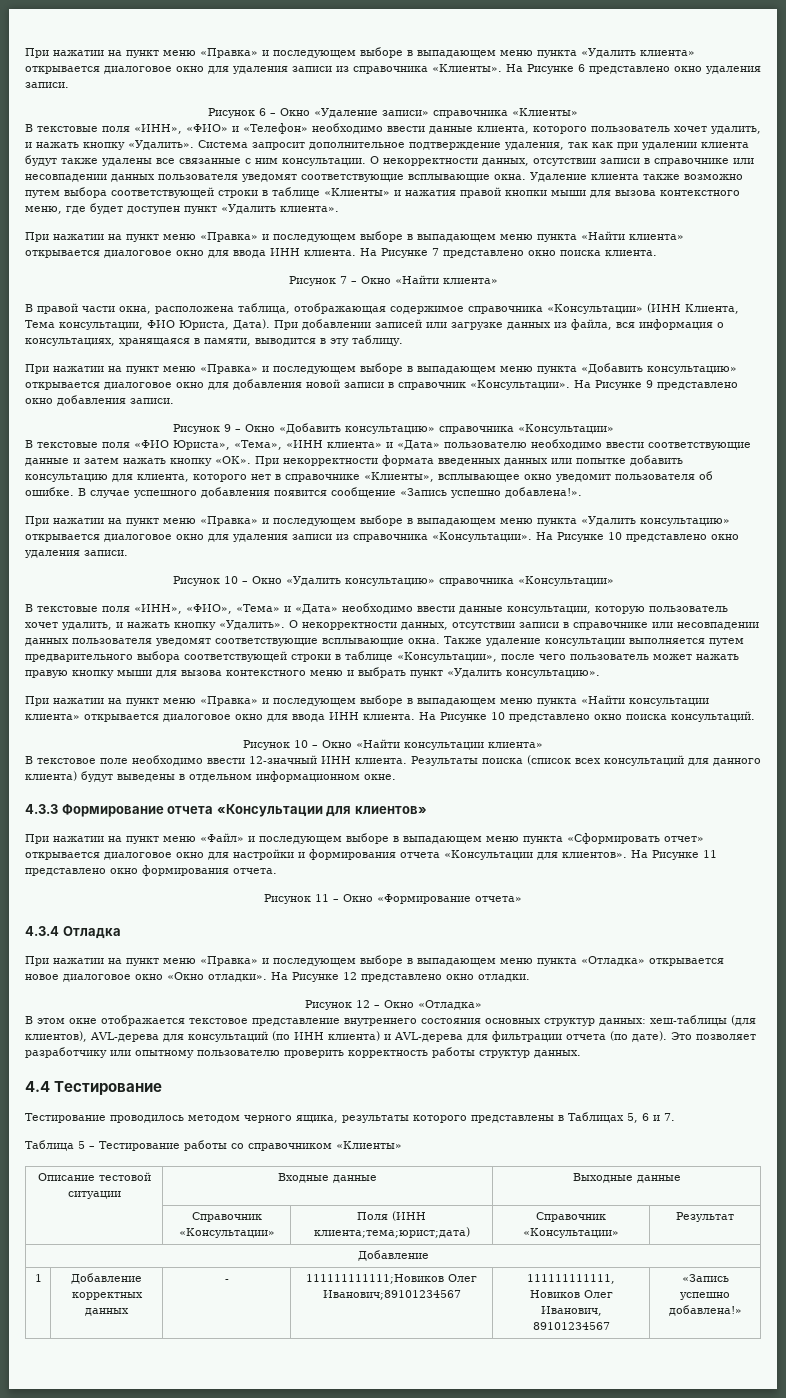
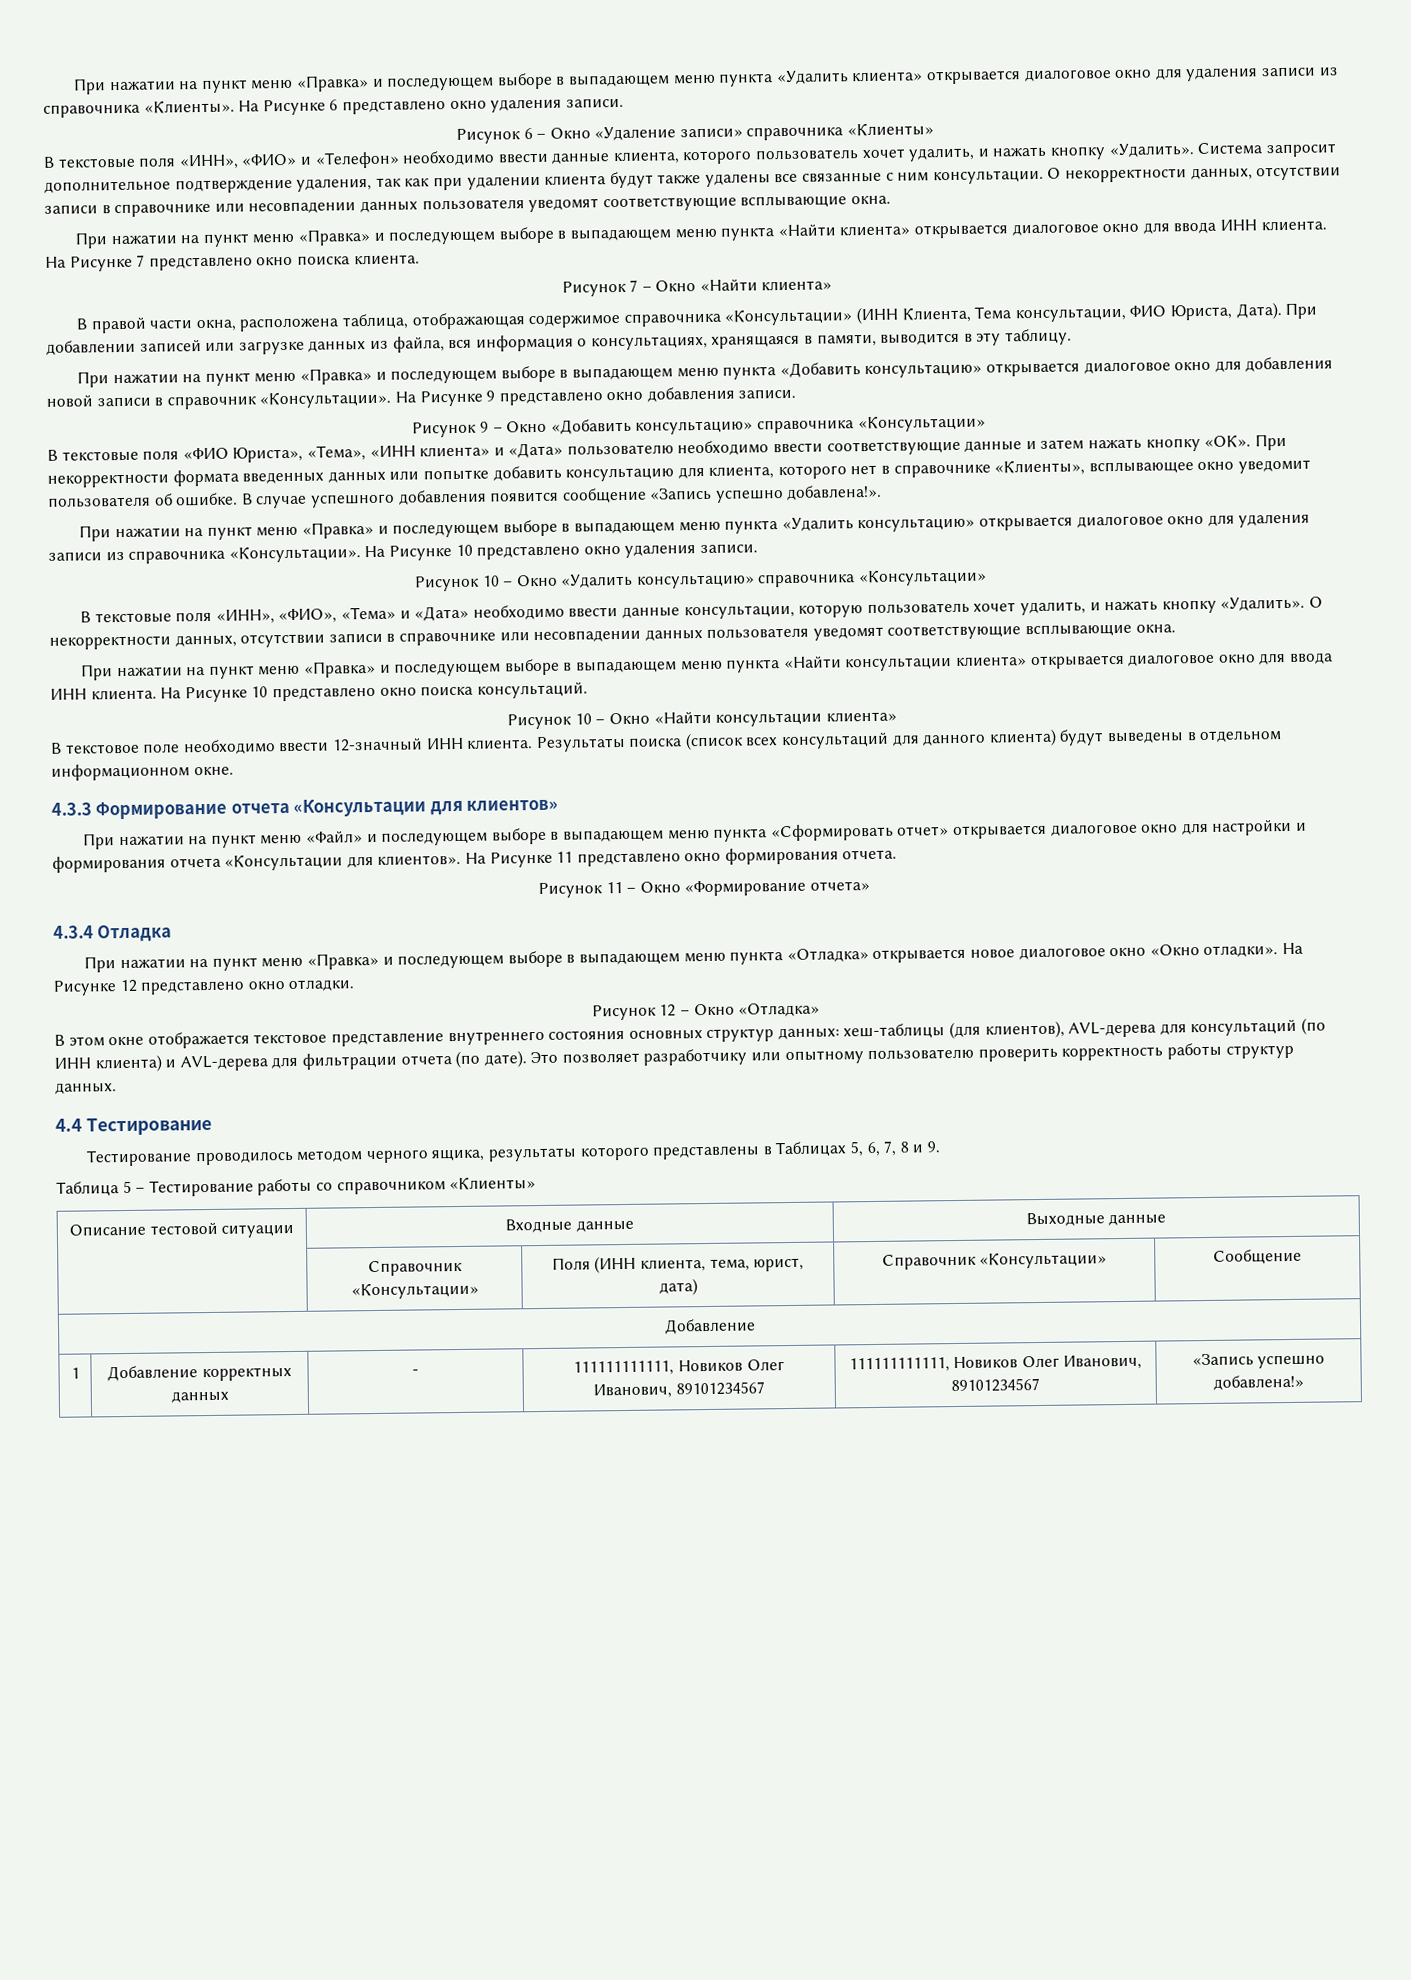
[530,172,743,182] [25,187,740,198] [25,203,339,214] Удаление клиента также возможно путем выбора соответствующей строки в таблице «Клиенты» и нажатия правой кнопки мыши для вызова контекстного меню, где будет доступен пункт «Удалить клиента». -> (891, 200) none
[444,636,744,646] [25,651,739,662] [25,667,600,678] Также удаление консультации выполняется путем предварительного выбора соответствующей строки в таблице «Консультации», после чего пользователь может нажать правую кнопку мыши для вызова контекстного меню и выбрать пункт «Удалить консультацию». -> (1176, 628) none
[642,1113,675,1121] 6 и 7. -> [866,1140,940,1157] 6, 7, 8 и 9.
[313,1227,470,1238] [536,1212,606,1222] [523,1228,619,1238] [676,1212,734,1222] клиента;тема;юрист;дата) | Справочник «Консультации» | Результат -> [640,1257,805,1272] [658,1278,698,1296] [881,1252,1108,1270] [1213,1248,1302,1265] клиента, тема, юрист, дата) | Справочник «Консультации» | Сообщение
[306,1274,477,1284] [322,1290,461,1300] 111111111111;Новиков Олег Иванович;89101234567 -> [573,1359,785,1376] [593,1381,765,1399] 111111111111, Новиков Олег Иванович, 89101234567

